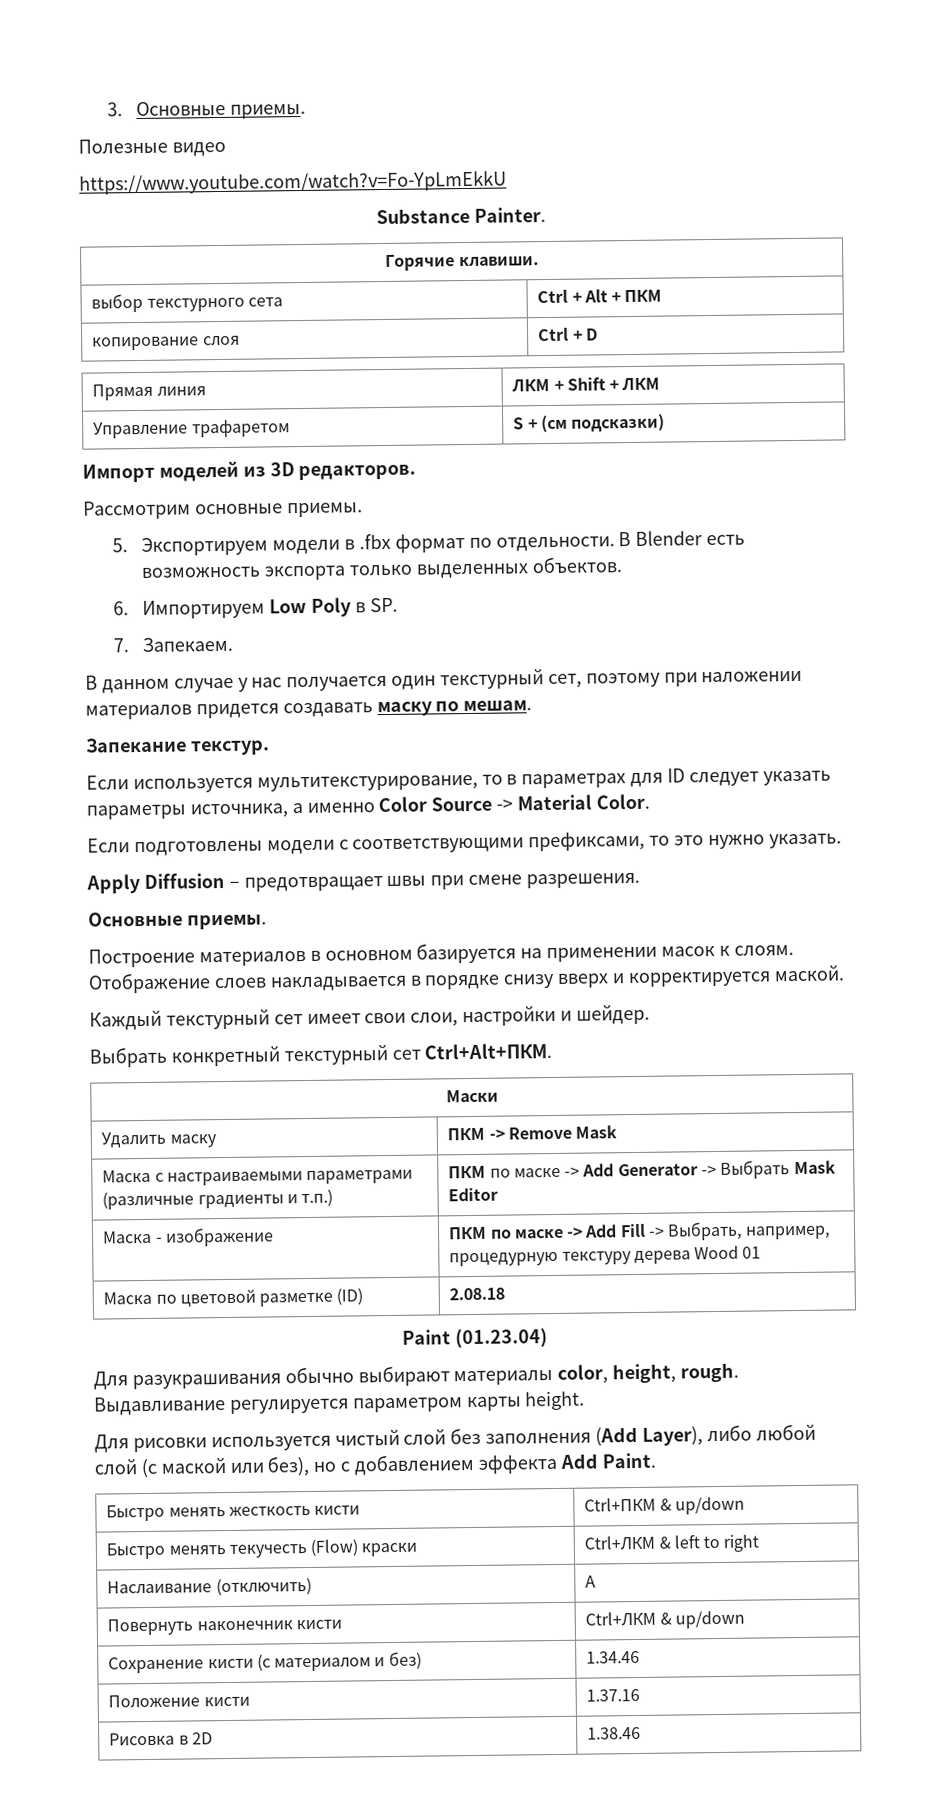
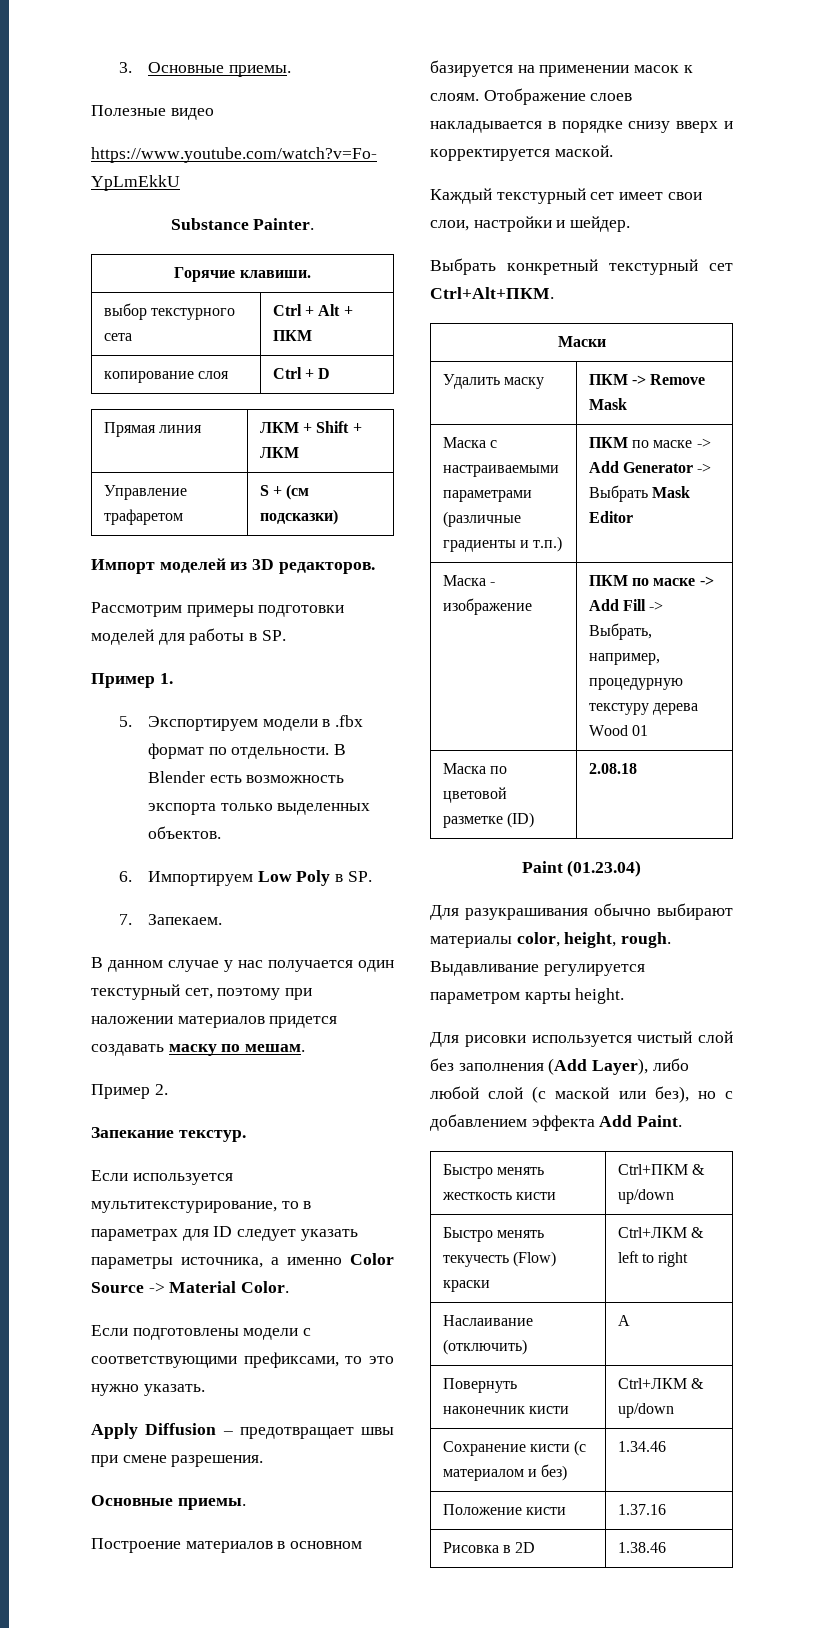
[194,502,363,518] основные приемы. -> [186,605,345,617] [91,628,286,645] [91,673,173,688] примеры подготовки моделей для работы в SP. // Пример 1.
(533, 706) none -> [91,1084,168,1099] // Пример 2.

